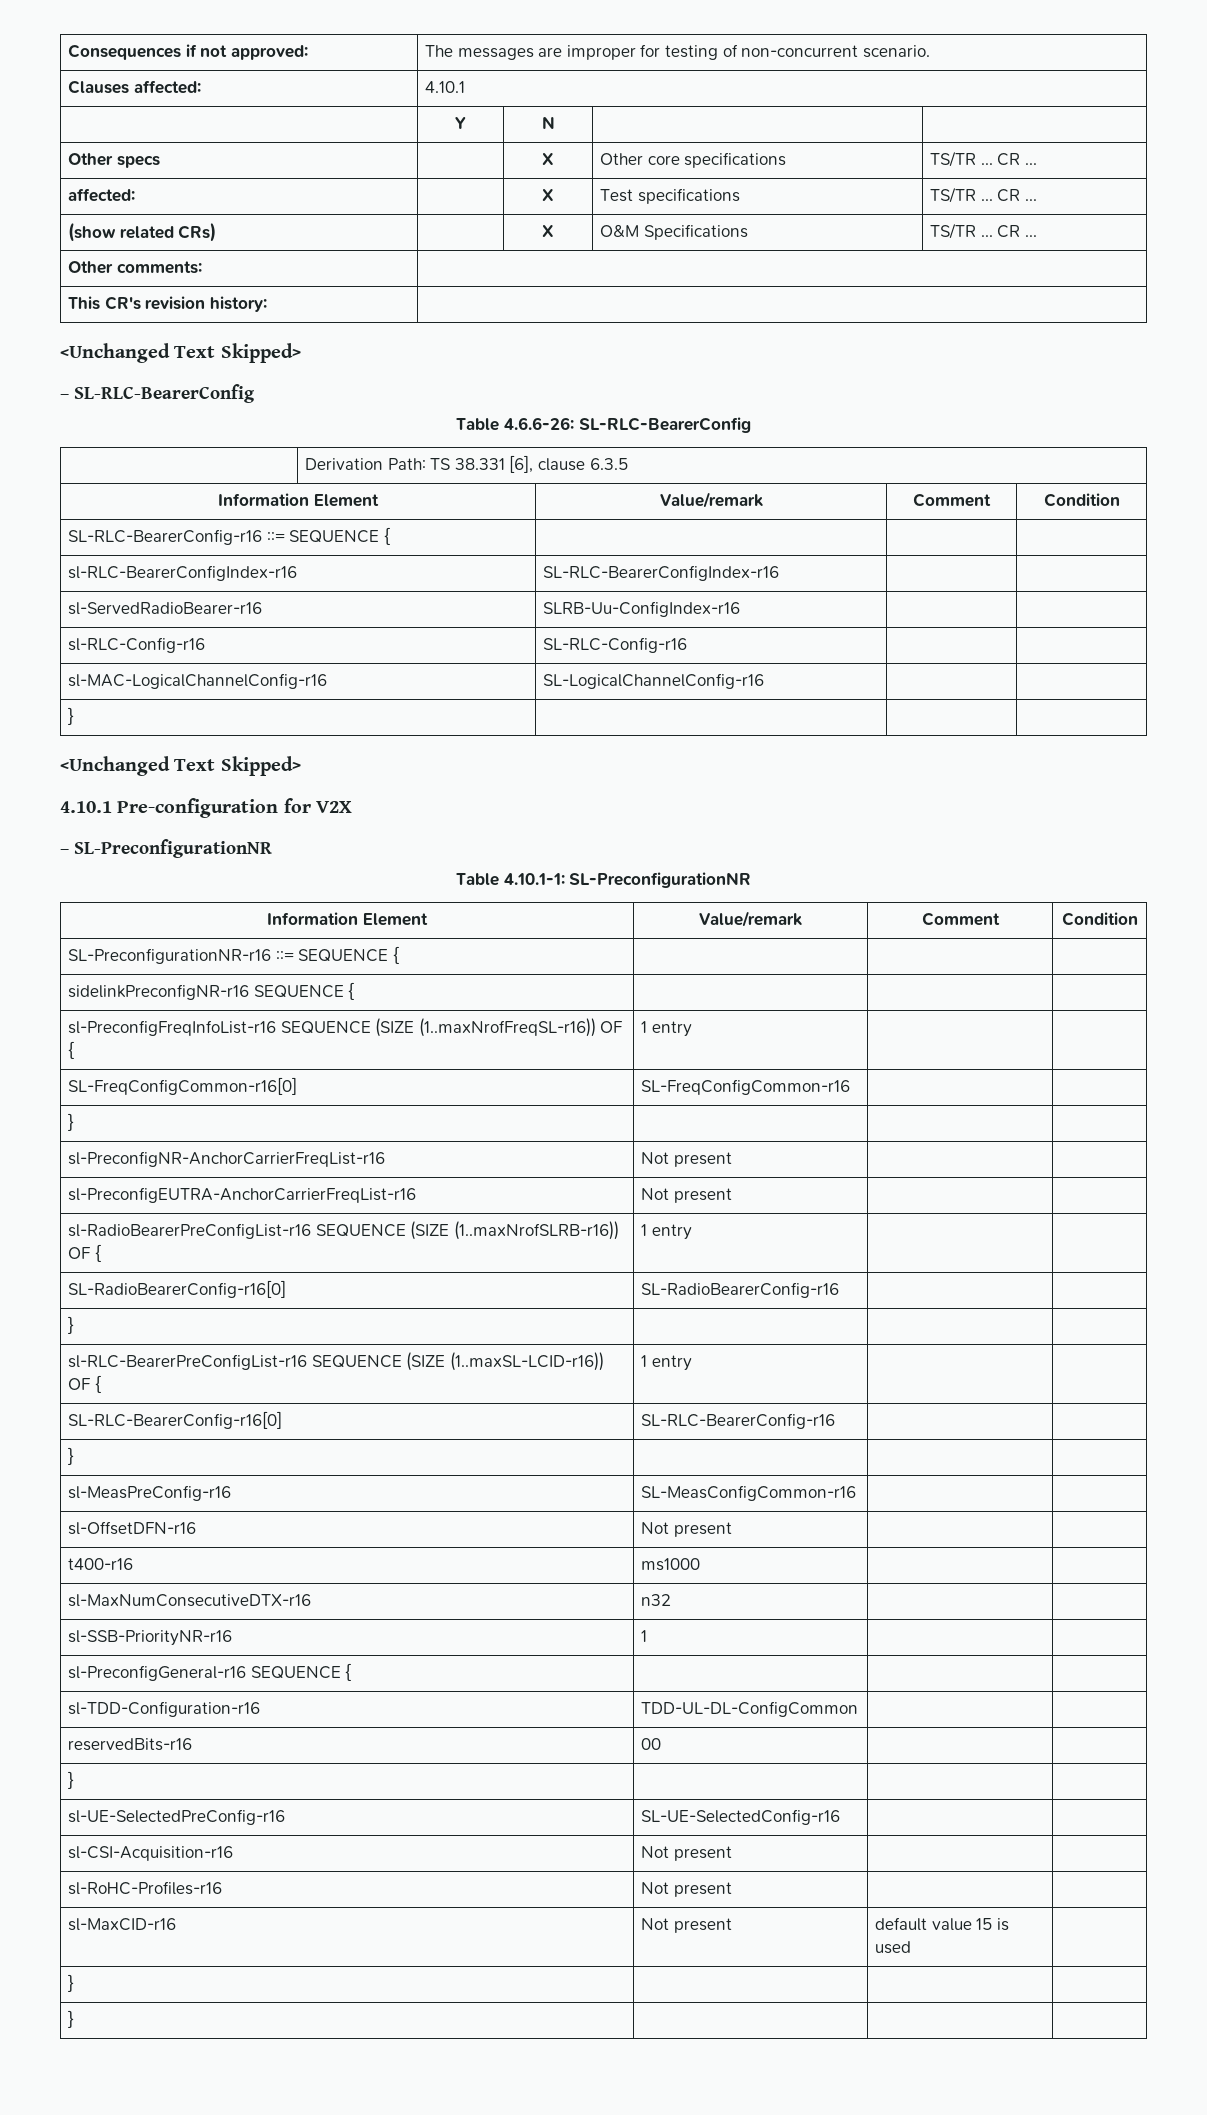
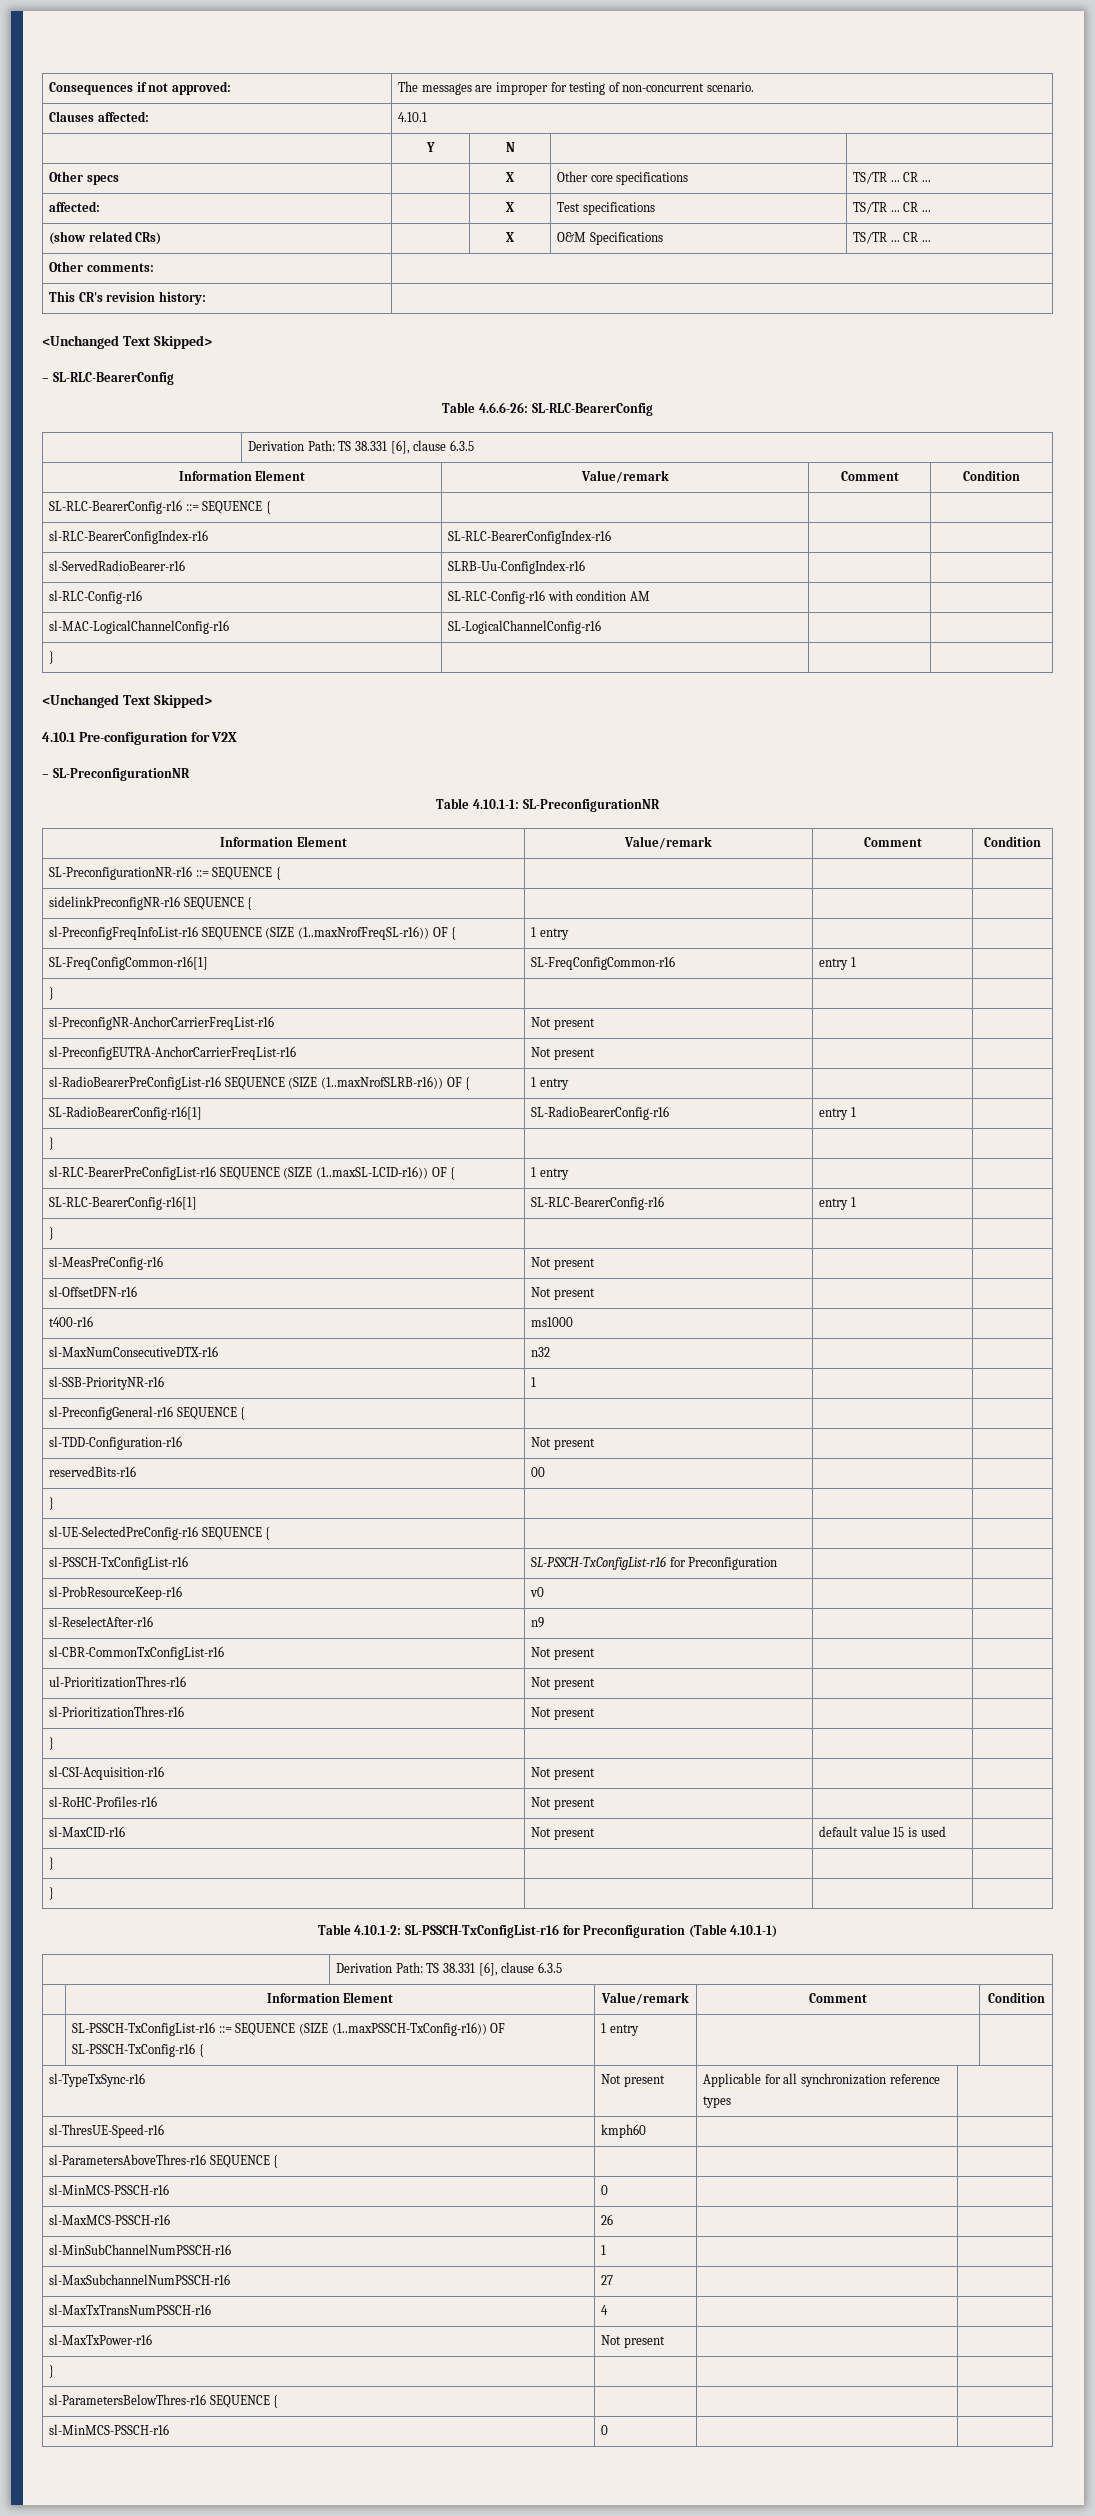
(688, 645) none -> [547,590,650,601] with condition AM
[68,1077,298,1095] SL-FreqConfigCommon-r16[0] -> [49,956,209,970] SL-FreqConfigCommon-r16[1]
(851, 1087) none -> [819,957,856,970] entry 1
[68,1280,287,1298] SL-RadioBearerConfig-r16[0] -> [49,1106,203,1120] SL-RadioBearerConfig-r16[1]
(840, 1290) none -> [819,1107,856,1120] entry 1
[68,1411,283,1429] SL-RLC-BearerConfig-r16[0] -> [49,1196,198,1210] SL-RLC-BearerConfig-r16[1]
(836, 1421) none -> [819,1197,856,1210] entry 1
[641,1485,857,1501] SL-MeasConfigCommon-r16 -> [531,1257,595,1270] Not present
[641,1701,859,1717] TDD-UL-DL-ConfigCommon -> [531,1437,595,1450] Not present
[641,1809,841,1825] | SL-UE-SelectedConfig-r16 -> [201,1527,271,1540] [49,1556,189,1570] [531,1556,778,1570] [49,1586,183,1600] [530,1587,545,1597] [49,1616,154,1627] [531,1617,545,1628] [49,1646,225,1660] [531,1647,595,1660] [49,1676,187,1688] [531,1677,595,1690] [49,1706,185,1718] [531,1707,595,1720] [49,1737,55,1750] SEQUENCE { | | | // sl-PSSCH-TxConfigList-r16 | SL-PSSCH-TxConfigList-r16 for Preconfiguration | | // sl-ProbResourceKeep-r16 | v0 | | // sl-ReselectAfter-r16 | n9 | | // sl-CBR-CommonTxConfigList-r16 | Not present | | // ul-PrioritizationThres-r16 | Not present | | // sl-PrioritizationThres-r16 | Not present | | // } |
(75, 2019) none -> [317,1924,778,1938] [336,1962,562,1976] [266,1992,394,2003] [601,1992,689,2005] [809,1993,867,2003] [987,1992,1045,2003] [72,2022,506,2036] [72,2043,204,2057] [601,2023,639,2036] [49,2073,146,2087] [601,2074,665,2087] [703,2073,940,2087] [703,2096,732,2108] [49,2124,165,2138] [601,2124,647,2138] [49,2154,279,2168] [49,2184,170,2195] [601,2185,609,2195] [49,2214,171,2225] [601,2214,614,2225] [49,2244,232,2255] [601,2245,607,2255] [49,2274,231,2285] [601,2275,614,2285] [49,2304,212,2315] [601,2305,609,2315] [49,2334,153,2345] [601,2335,665,2348] [49,2365,55,2378] [49,2394,279,2408] [49,2424,170,2435] [601,2425,609,2435] // Table 4.10.1-2: SL-PSSCH-TxConfigList-r16 for Preconfiguration (Table 4.10.1-1) // | Derivation Path: TS 38.331 [6], clause 6.3.5 // | Information Element | Value/remark | Comment | Condition // | SL-PSSCH-TxConfigList-r16 ::= SEQUENCE (SIZE (1..maxPSSCH-TxConfig-r16)) OF SL-PSSCH-TxConfig-r16 { | 1 entry | | // sl-TypeTxSync-r16 | Not present | Applicable for all synchronization reference types | // sl-ThresUE-Speed-r16 | kmph60 | | // sl-ParametersAboveThres-r16 SEQUENCE { | | | // sl-MinMCS-PSSCH-r16 | 0 | | // sl-MaxMCS-PSSCH-r16 | 26 | | // sl-MinSubChannelNumPSSCH-r16 | 1 | | // sl-MaxSubchannelNumPSSCH-r16 | 27 | | // sl-MaxTxTransNumPSSCH-r16 | 4 | | // sl-MaxTxPower-r16 | Not present | | // } | | | // sl-ParametersBelowThres-r16 SEQUENCE { | | | // sl-MinMCS-PSSCH-r16 | 0 | |

